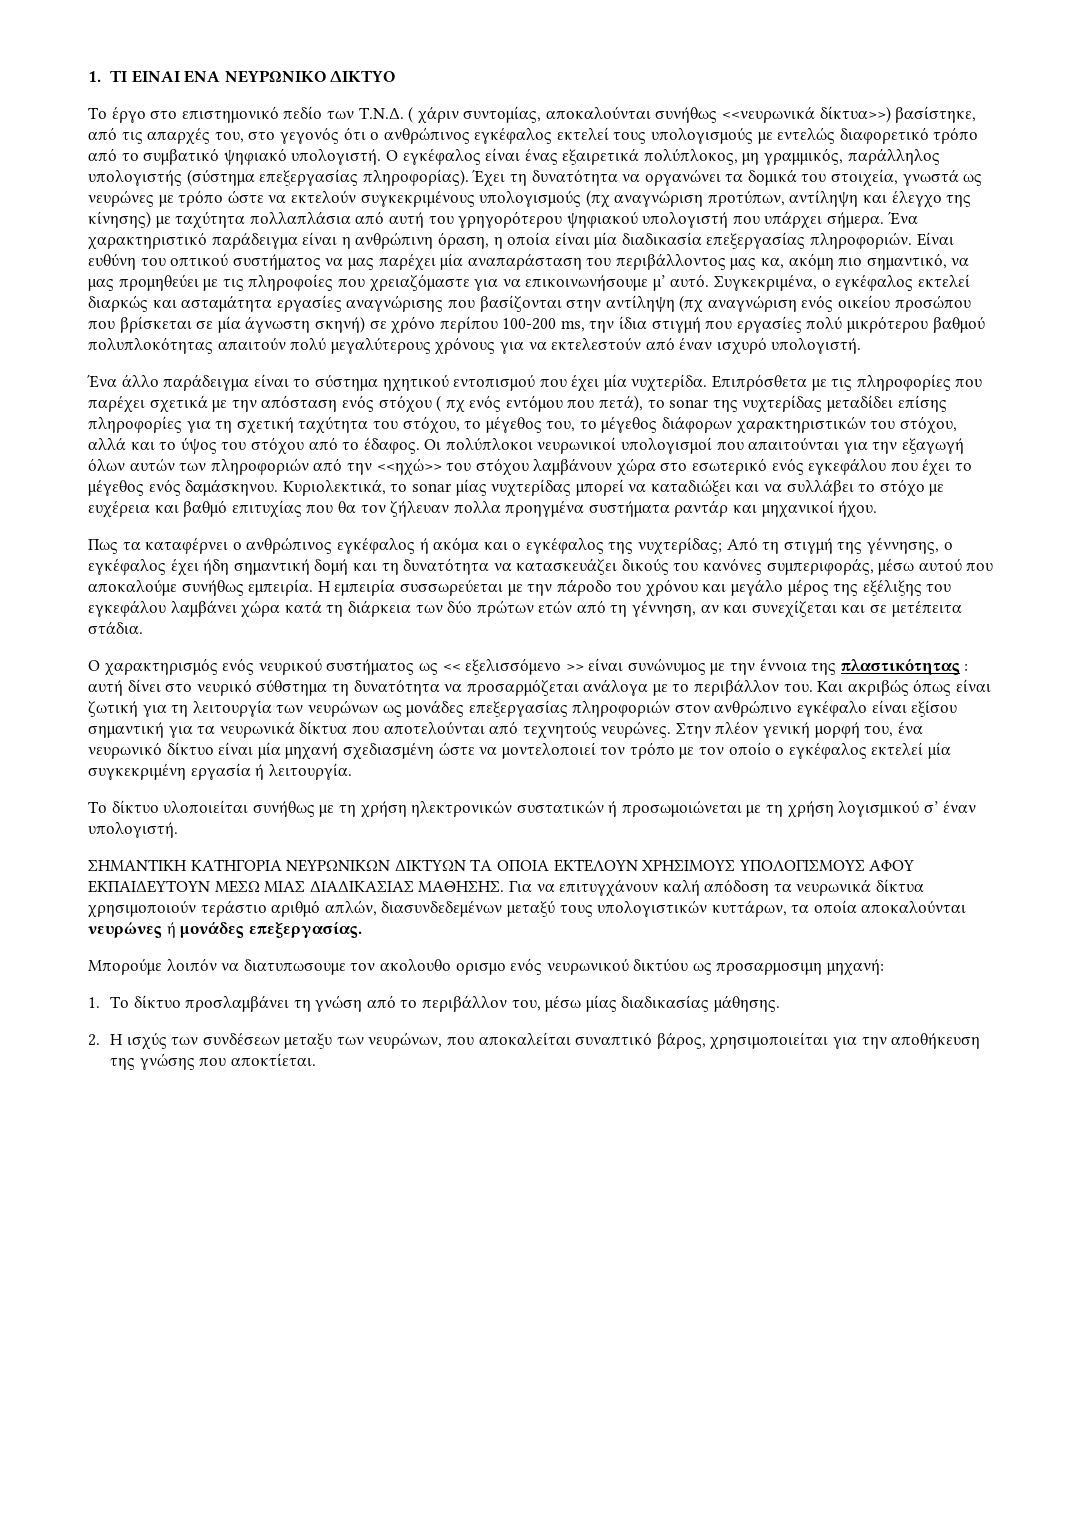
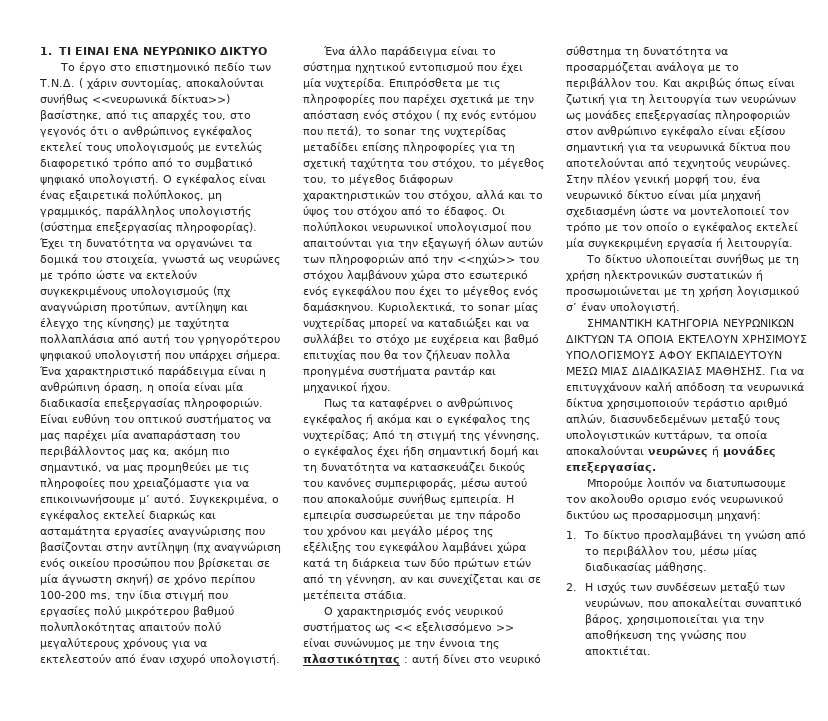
[284,1033,333,1049] μεταξυ -> [720,582,760,593] μεταξύ
[230,1053,316,1066] αποκτίεται. -> [585,646,652,655] αποκτιέται.

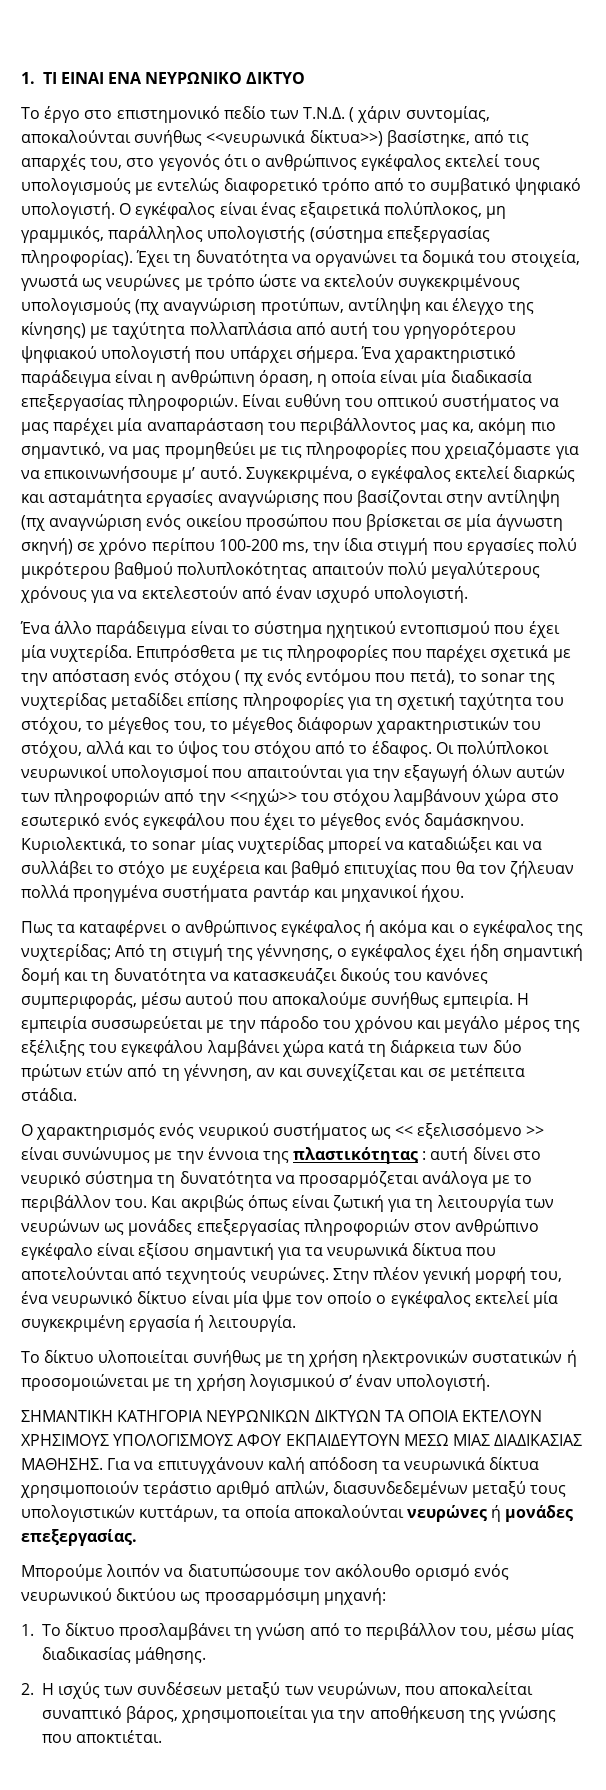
[40,478,105,489] πληροφοίες -> [306,442,408,459] πληροφορίες
[475,350,510,359] πολλα -> [21,885,69,898] πολλά
[566,46,621,57] σύθστημα -> [85,1171,154,1188] σύστημα
[721,190,761,201] [566,206,789,217] [566,222,618,233] μηχανή σχεδιασμένη ώστε να μοντελοποιεί τον τρόπο με -> [261,1291,292,1308] ψμε
[566,286,660,297] προσωμοιώνεται -> [21,1374,149,1391] προσομοιώνεται
[705,479,786,489] [566,494,687,505] διατυπωσουμε τον ακολουθο ορισμο -> [187,1564,471,1581] διατυπώσουμε τον ακόλουθο ορισμό
[632,513,713,521] προσαρμοσιμη -> [204,1588,320,1605] προσαρμόσιμη

